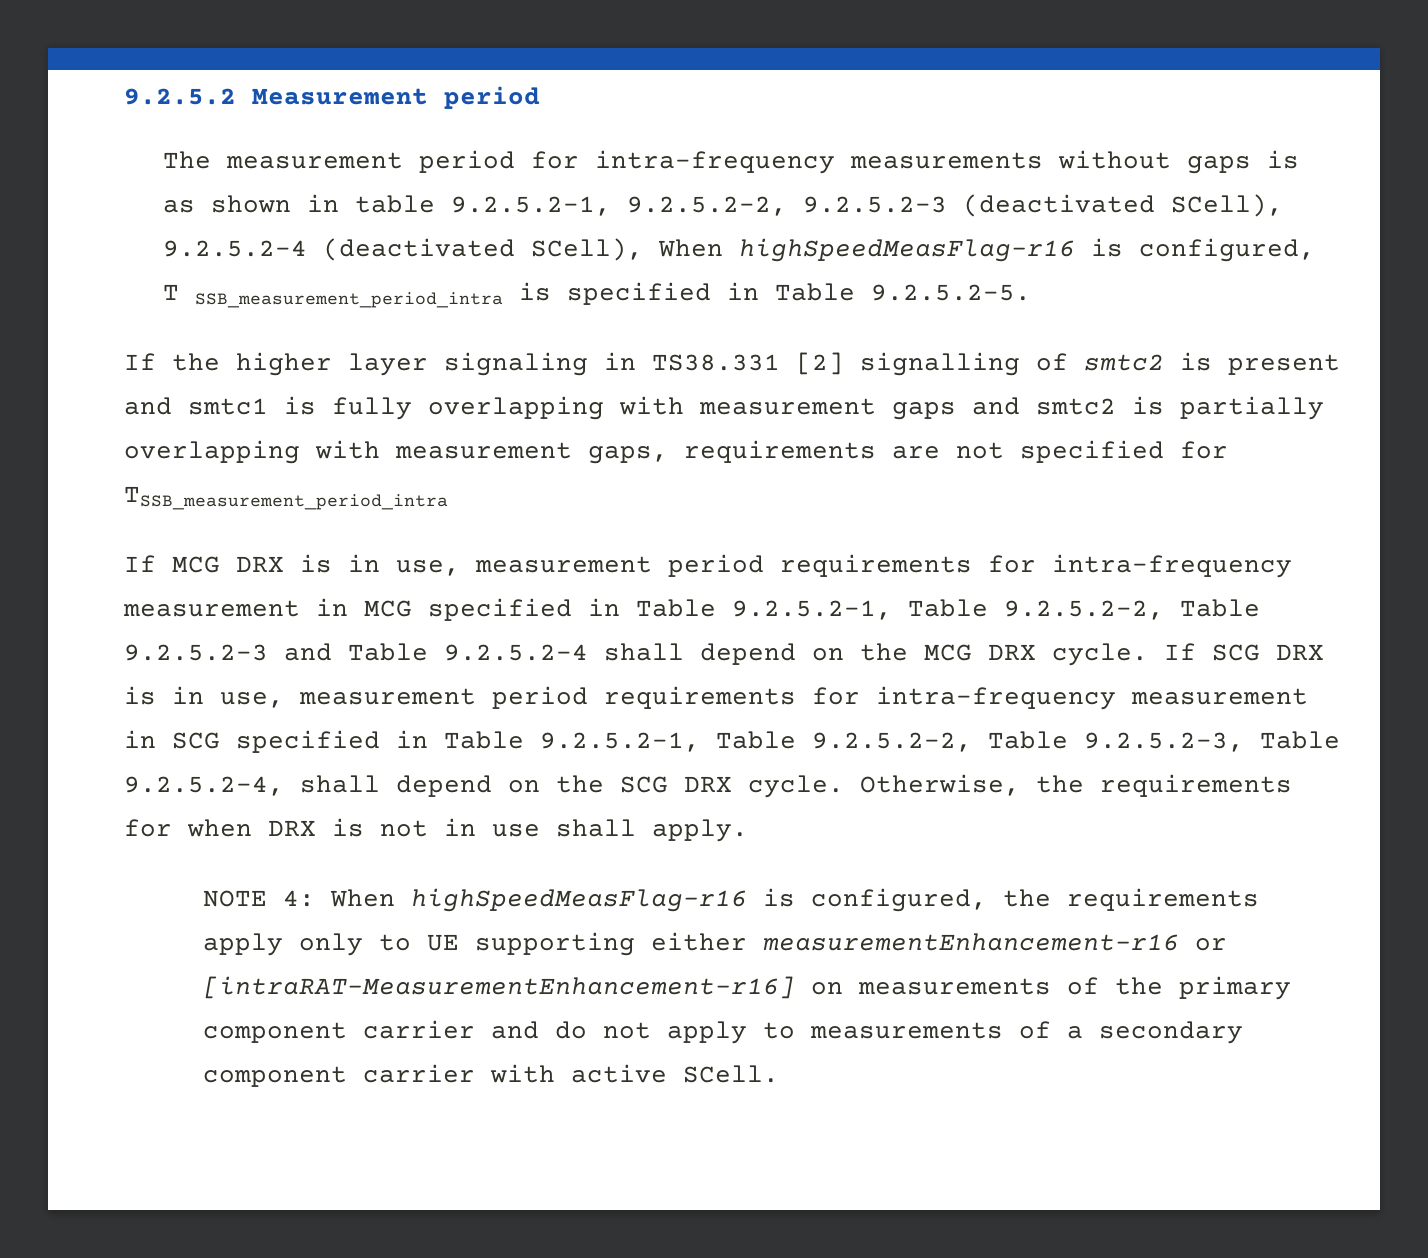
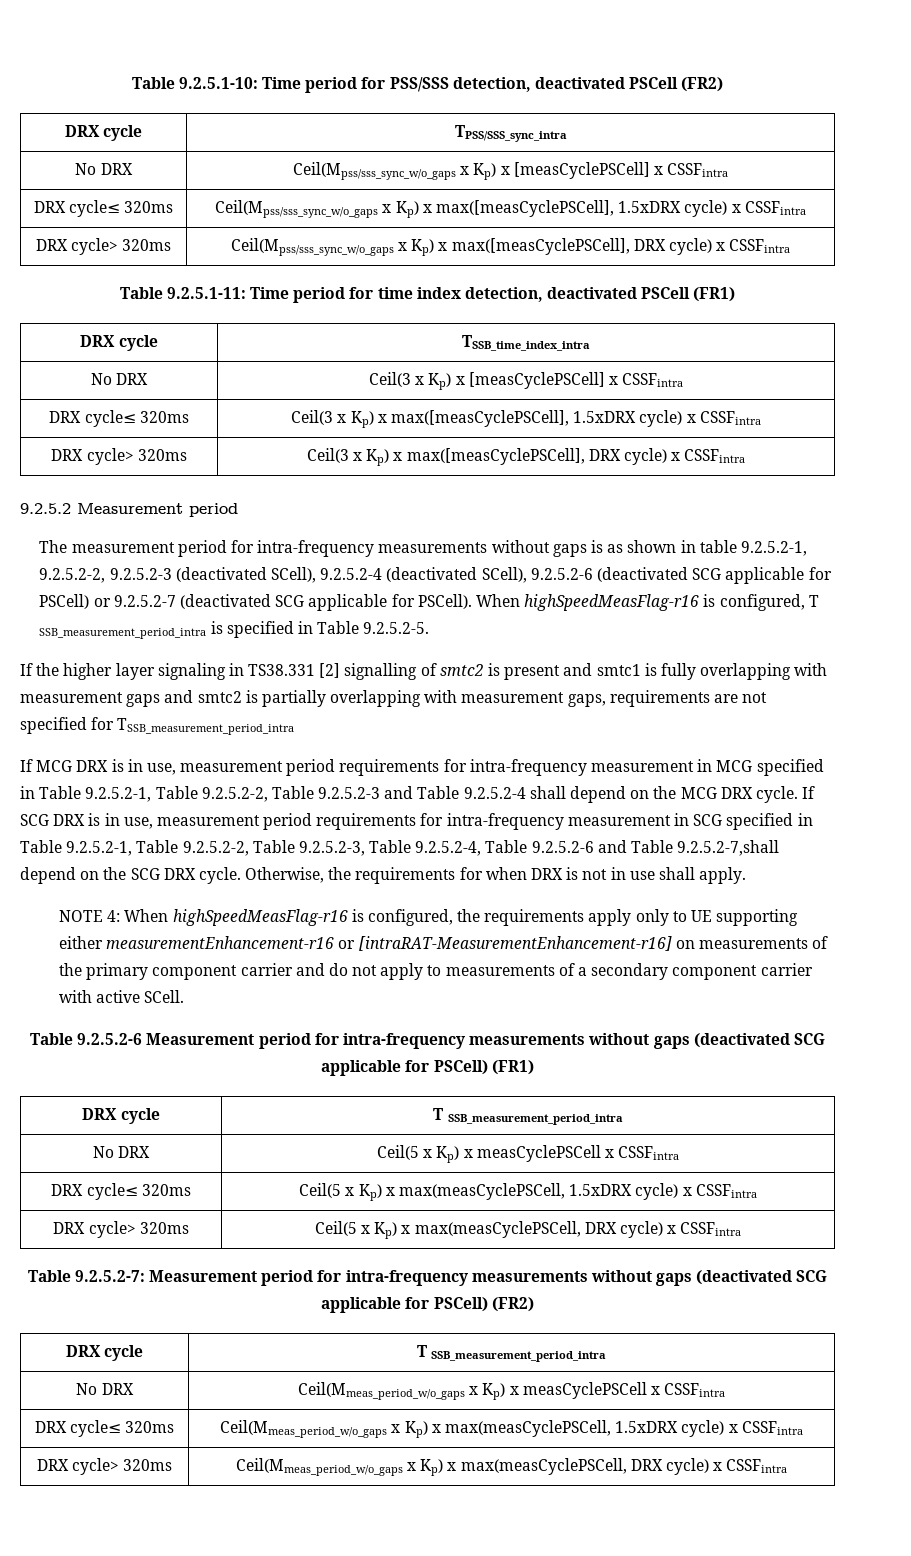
(124, 96) none -> [131,77,724,93] [64,125,143,141] [454,125,567,142] [75,163,133,175] [292,162,729,180] [33,200,174,217] [215,200,806,218] [35,238,172,255] [230,238,791,256] [119,287,736,303] [80,335,158,351] [462,335,590,351] [90,373,149,385] [368,372,684,390] [49,410,189,427] [291,410,761,428] [51,448,187,465] [306,448,746,466] Table 9.2.5.1-10: Time period for PSS/SSS detection, deactivated PSCell (FR2) // DRX cycle | TPSS/SSS_sync_intra // No DRX | Ceil(Mpss/sss_sync_w/o_gaps x Kp) x [measCyclePSCell] x CSSFintra // DRX cycle≤ 320ms | Ceil(Mpss/sss_sync_w/o_gaps x Kp) x max([measCyclePSCell], 1.5xDRX cycle) x CSSFintra // DRX cycle> 320ms | Ceil(Mpss/sss_sync_w/o_gaps x Kp) x max([measCyclePSCell], DRX cycle) x CSSFintra // Table 9.2.5.1-11: Time period for time index detection, deactivated PSCell (FR1) // DRX cycle | TSSB_time_index_intra // No DRX | Ceil(3 x Kp) x [measCyclePSCell] x CSSFintra // DRX cycle≤ 320ms | Ceil(3 x Kp) x max([measCyclePSCell], 1.5xDRX cycle) x CSSFintra // DRX cycle> 320ms | Ceil(3 x Kp) x max([measCyclePSCell], DRX cycle) x CSSFintra //
(644, 249) none -> [530,567,832,584] [39,594,472,611] 9.2.5.2-6 (deactivated SCG applicable for PSCell) or 9.2.5.2-7 (deactivated SCG applicable for PSCell).
[300,775,380,793] shall -> [485,840,780,856] Table 9.2.5.2-6 and Table 9.2.5.2-7,shall
(779, 1074) none -> [30,1033,825,1049] [321,1060,534,1076] [82,1108,160,1124] [433,1108,623,1125] [92,1146,151,1158] [376,1145,680,1163] [51,1183,191,1200] [299,1183,757,1201] [53,1221,189,1238] [314,1221,742,1239] [27,1270,828,1286] [321,1297,534,1313] [65,1345,144,1361] [416,1345,607,1362] [76,1383,134,1395] [297,1382,726,1400] [34,1420,175,1437] [220,1420,803,1438] [36,1458,173,1475] [235,1458,788,1476] // Table 9.2.5.2-6 Measurement period for intra-frequency measurements without gaps (deactivated SCG applicable for PSCell) (FR1) // DRX cycle | T SSB_measurement_period_intra // No DRX | Ceil(5 x Kp) x measCyclePSCell x CSSFintra // DRX cycle≤ 320ms | Ceil(5 x Kp) x max(measCyclePSCell, 1.5xDRX cycle) x CSSFintra // DRX cycle> 320ms | Ceil(5 x Kp) x max(measCyclePSCell, DRX cycle) x CSSFintra // Table 9.2.5.2-7: Measurement period for intra-frequency measurements without gaps (deactivated SCG applicable for PSCell) (FR2) // DRX cycle | T SSB_measurement_period_intra // No DRX | Ceil(Mmeas_period_w/o_gaps x Kp) x measCyclePSCell x CSSFintra // DRX cycle≤ 320ms | Ceil(Mmeas_period_w/o_gaps x Kp) x max(measCyclePSCell, 1.5xDRX cycle) x CSSFintra // DRX cycle> 320ms | Ceil(Mmeas_period_w/o_gaps x Kp) x max(measCyclePSCell, DRX cycle) x CSSFintra

